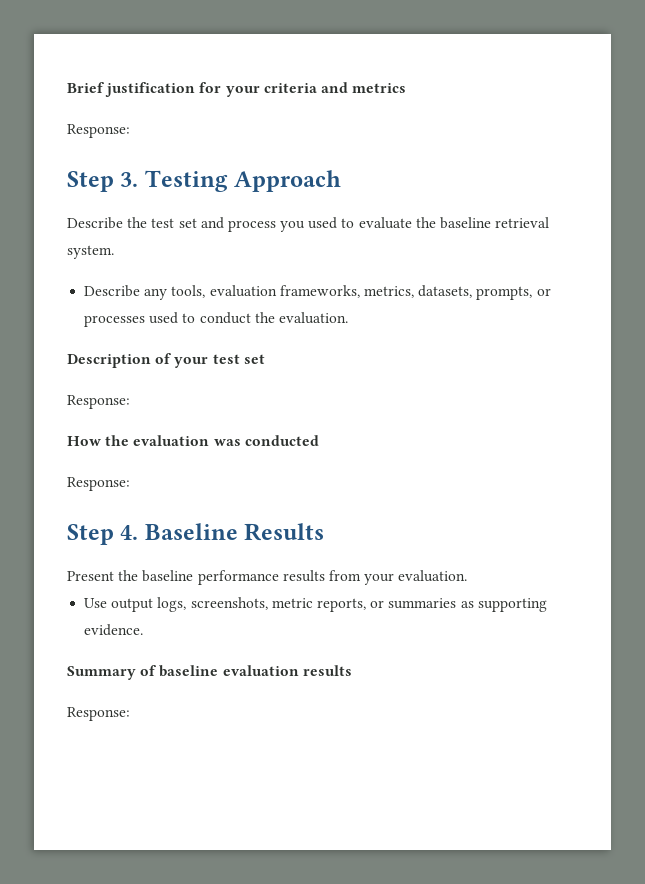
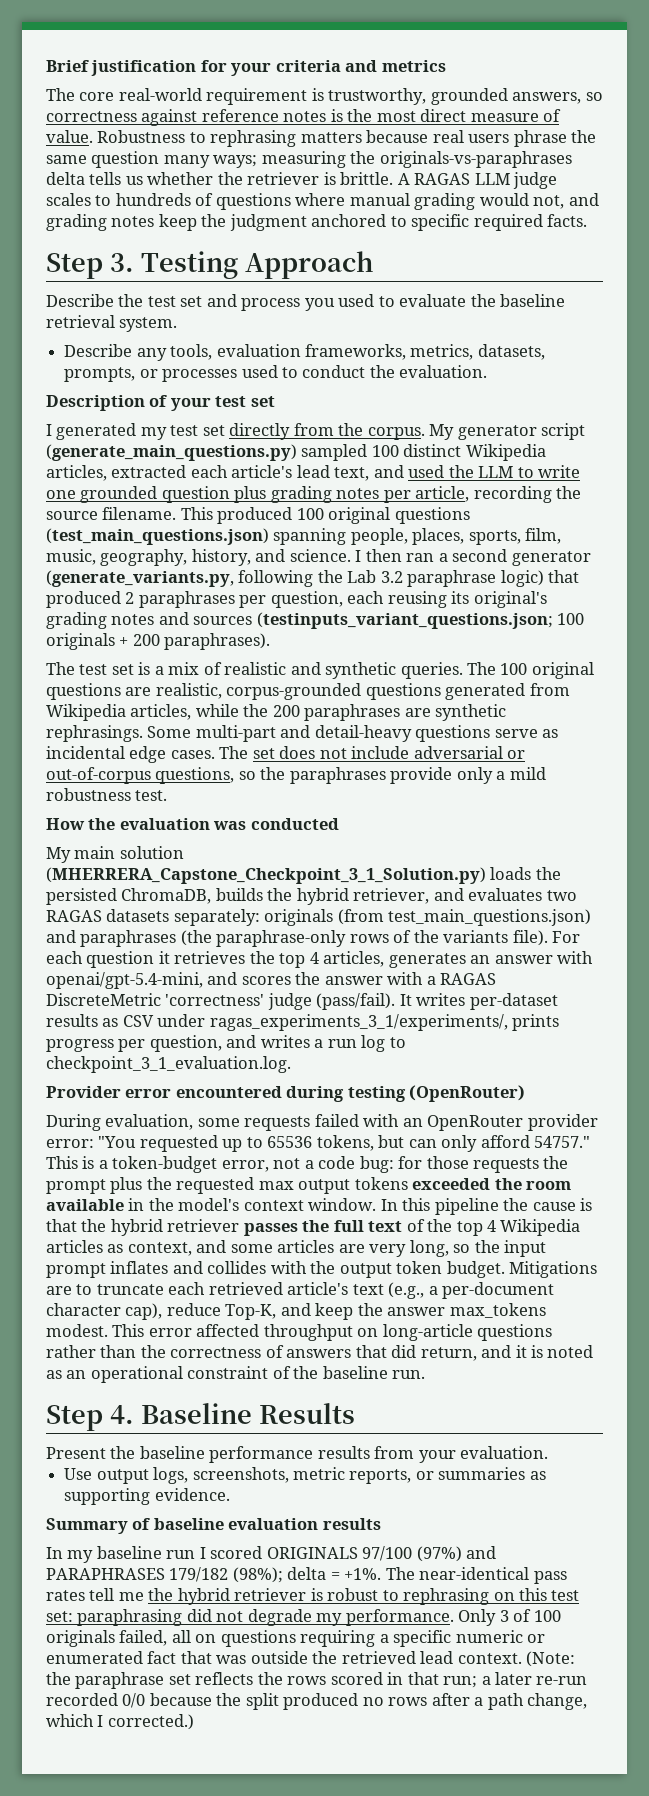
[67,124,130,138] Response: -> [46,88,603,105] [46,109,562,126] [46,130,597,147] [46,151,572,168] [46,172,558,189] [46,193,599,210] [46,214,588,231] The core real-world requirement is trustworthy, grounded answers, so correctness against reference notes is the most direct measure of value. Robustness to rephrasing matters because real users phrase the same question many ways; measuring the originals-vs-paraphrases delta tells us whether the retriever is brittle. A RAGAS LLM judge scales to hundreds of questions where manual grading would not, and grading notes keep the judgment anchored to specific required facts.
[67,395,130,409] Response: -> [46,423,586,440] [46,444,546,461] [46,465,581,481] [46,486,582,503] [46,507,470,524] [46,528,562,545] [46,549,591,566] [46,570,580,587] [46,591,547,608] [46,612,585,629] [46,633,271,650] [46,662,594,679] [46,683,570,700] [46,704,507,721] [46,725,559,742] [46,746,526,763] [46,767,546,784] [46,788,168,801] I generated my test set directly from the corpus. My generator script (generate_main_questions.py) sampled 100 distinct Wikipedia articles, extracted each article's lead text, and used the LLM to write one grounded question plus grading notes per article, recording the source filename. This produced 100 original questions (test_main_questions.json) spanning people, places, sports, film, music, geography, history, and science. I then ran a second generator (generate_variants.py, following the Lab 3.2 paraphrase logic) that produced 2 paraphrases per question, each reusing its original's grading notes and sources (testinputs_variant_questions.json; 100 originals + 200 paraphrases). // The test set is a mix of realistic and synthetic queries. The 100 original questions are realistic, corpus-grounded questions generated from Wikipedia articles, while the 200 paraphrases are synthetic rephrasings. Some multi-part and detail-heavy questions serve as incidental edge cases. The set does not include adversarial or out-of-corpus questions, so the paraphrases provide only a mild robustness test.
[67,477,130,491] Response: -> [46,846,184,863] [46,867,561,884] [46,888,577,905] [46,909,592,926] [46,930,581,947] [46,951,594,968] [46,972,497,989] [46,993,558,1010] [46,1014,560,1031] [46,1035,406,1052] [46,1056,291,1073] [46,1085,526,1102] [46,1114,598,1131] [46,1135,591,1152] [46,1156,569,1173] [46,1177,572,1194] [46,1198,593,1215] [46,1219,581,1236] [46,1240,547,1257] [46,1261,598,1278] [46,1282,555,1299] [46,1303,546,1320] [46,1324,553,1341] [46,1345,594,1361] [46,1366,426,1383] My main solution (MHERRERA_Capstone_Checkpoint_3_1_Solution.py) loads the persisted ChromaDB, builds the hybrid retriever, and evaluates two RAGAS datasets separately: originals (from test_main_questions.json) and paraphrases (the paraphrase-only rows of the variants file). For each question it retrieves the top 4 articles, generates an answer with openai/gpt-5.4-mini, and scores the answer with a RAGAS DiscreteMetric 'correctness' judge (pass/fail). It writes per-dataset results as CSV under ragas_experiments_3_1/experiments/, prints progress per question, and writes a run log to checkpoint_3_1_evaluation.log. // Provider error encountered during testing (OpenRouter) // During evaluation, some requests failed with an OpenRouter provider error: "You requested up to 65536 tokens, but can only afford 54757." This is a token-budget error, not a code bug: for those requests the prompt plus the requested max output tokens exceeded the room available in the model's context window. In this pipeline the cause is that the hybrid retriever passes the full text of the top 4 Wikipedia articles as context, and some articles are very long, so the input prompt inflates and collides with the output token budget. Mitigations are to truncate each retrieved article's text (e.g., a per-document character cap), reduce Top-K, and keep the answer max_tokens modest. This error affected throughput on long-article questions rather than the correctness of answers that did return, and it is noted as an operational constraint of the baseline run.
[67,707,130,721] Response: -> [46,1546,497,1563] [46,1567,567,1584] [46,1588,580,1605] [46,1609,561,1626] [46,1630,546,1647] [46,1651,576,1667] [46,1672,588,1689] [46,1693,588,1710] [46,1714,194,1730] In my baseline run I scored ORIGINALS 97/100 (97%) and PARAPHRASES 179/182 (98%); delta = +1%. The near-identical pass rates tell me the hybrid retriever is robust to rephrasing on this test set: paraphrasing did not degrade my performance. Only 3 of 100 originals failed, all on questions requiring a specific numeric or enumerated fact that was outside the retrieved lead context. (Note: the paraphrase set reflects the rows scored in that run; a later re-run recorded 0/0 because the split produced no rows after a path change, which I corrected.)

